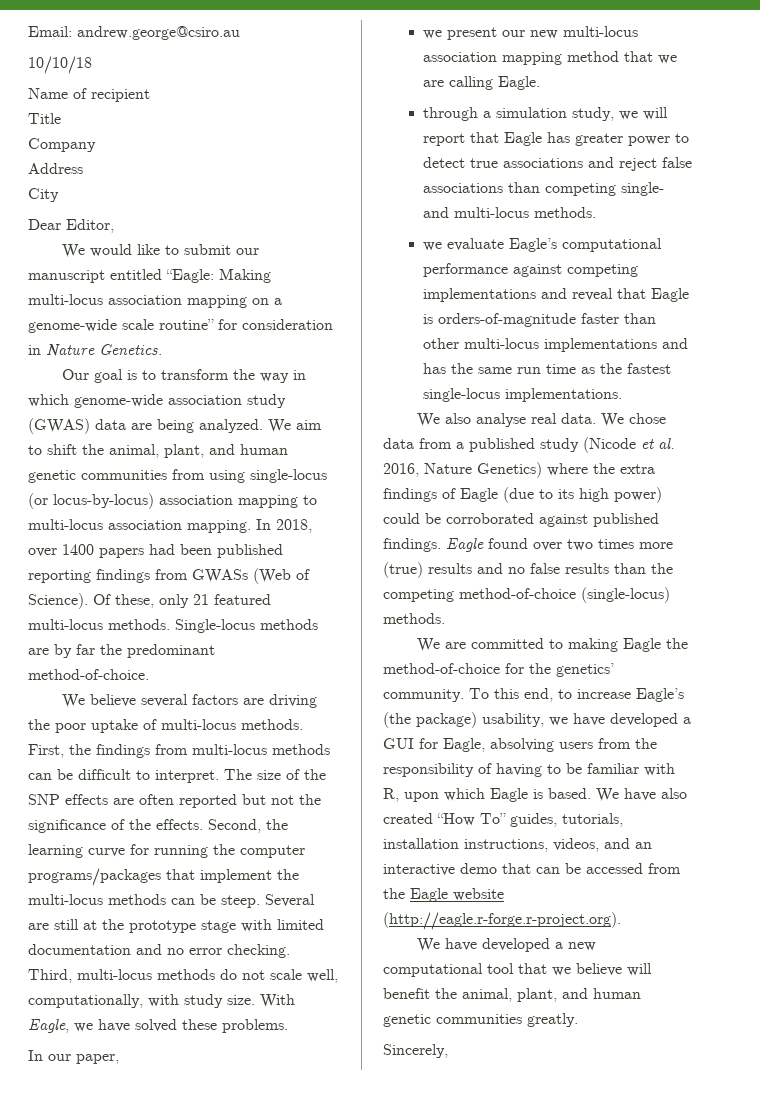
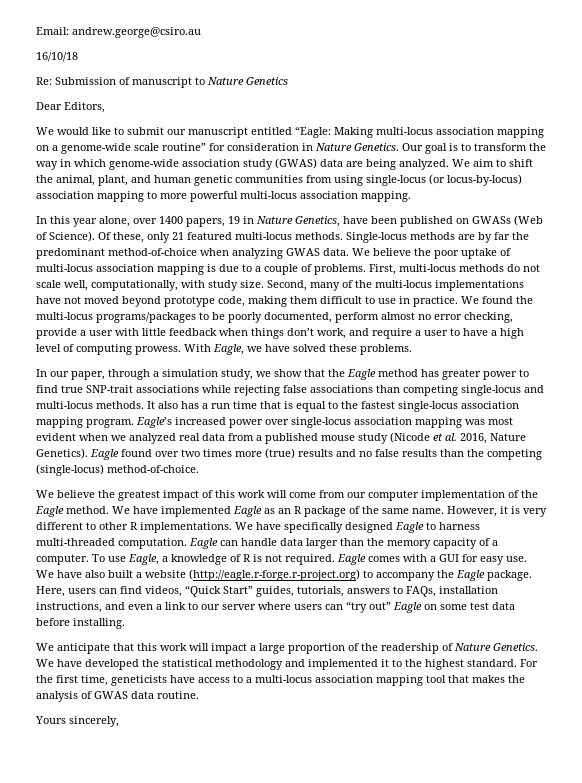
[28,56,92,74] [28,88,150,102] [28,113,61,124] [28,138,96,152] [28,163,83,174] [28,188,59,202] 10/10/18 // Name of recipient // Title // Company // Address // City -> [36,52,78,62] [36,77,288,88] 16/10/18 // Re: Submission of manuscript to Nature Genetics
[66,219,114,233] Editor, -> [64,102,105,113] Editors,
(162, 349) // -> (399, 147) none
(317, 500) none -> [160,191,238,202] more powerful
[256,519,312,533] [28,544,283,558] [28,569,188,583] In 2018, over 1400 papers had been published reporting findings from -> [36,216,469,227] // In this year alone, over 1400 papers, 19 in Nature Genetics, have been published on
[28,669,149,680] [62,694,318,708] method-of-choice. // We believe several factors are driving -> [108,248,411,259] method-of-choice when analyzing GWAS data. We believe
[241,719,303,730] [28,744,330,758] [28,769,326,783] [28,794,321,808] [28,819,288,833] [28,844,305,858] [28,868,299,886] [28,894,315,908] [28,919,324,933] [28,944,290,958] [28,969,72,983] methods. First, the findings from multi-locus methods can be difficult to interpret. The size of the SNP effects are often reported but not the significance of the effects. Second, the learning curve for running the computer programs/packages that implement the multi-locus methods can be steep. Several are still at the prototype stage with limited documentation and no error checking. Third, -> [96,264,396,275] association mapping is due to a couple of problems. First,
(255, 1000) none -> [267,280,524,291] [36,296,533,307] [36,312,513,323] [36,328,524,339] [36,344,181,355] Second, many of the multi-locus implementations have not moved beyond prototype code, making them difficult to use in practice. We found the multi-locus programs/packages to be poorly documented, perform almost no error checking, provide a user with little feedback when things don’t work, and require a user to have a high level of computing prowess.
[423,26,639,40] [423,51,678,65] [423,76,541,90] // we present our new multi-locus association mapping method that we are calling Eagle. // -> (105, 375) none
[643,107,669,120] [423,132,690,146] [423,157,658,171] will report that Eagle has greater power to detect true associations and reject -> [274,369,529,380] [36,385,280,396] show that the Eagle method has greater power to find true SNP-trait associations while rejecting
[621,182,665,196] single- -> [461,385,521,396] single-locus
[423,238,663,252] [423,263,639,277] [423,288,690,302] [423,313,657,327] [423,338,689,352] [423,363,672,374] [423,388,623,402] [417,413,667,427] // we evaluate Eagle’s computational performance against competing implementations and reveal that Eagle is orders-of-magnitude faster than other multi-locus implementations and has the same run time as the fastest single-locus implementations. // We also analyse real data. We chose -> [147,401,519,412] [36,417,513,428] [36,433,200,444] It also has a run time that is equal to the fastest single-locus association mapping program. Eagle’s increased power over single-locus association mapping was most evident when we analyzed real
(535, 445) none -> [321,435,355,441] mouse
[477,462,655,478] [383,487,662,503] [383,513,659,527] [383,538,441,552] Genetics) where the extra findings of Eagle (due to its high power) could be corroborated against published findings. -> [36,448,88,459] Genetics).
[459,587,670,603] [383,613,445,624] [417,638,689,652] [383,663,614,677] [383,688,684,702] [383,712,691,728] [383,738,657,752] [383,763,675,777] [383,788,687,802] [383,813,623,827] [383,838,652,852] [383,863,681,876] [383,888,504,902] [383,912,621,930] [417,938,597,952] [383,963,652,977] [383,988,641,1002] [383,1013,578,1027] [383,1044,448,1058] method-of-choice (single-locus) methods. // We are committed to making Eagle the method-of-choice for the genetics’ community. To this end, to increase Eagle’s (the package) usability, we have developed a GUI for Eagle, absolving users from the responsibility of having to be familiar with R, upon which Eagle is based. We have also created “How To” guides, tutorials, installation instructions, videos, and an interactive demo that can be accessed from the Eagle website (http://eagle.r-forge.r-project.org). // We have developed a new computational tool that we believe will benefit the animal, plant, and human genetic communities greatly. // Sincerely, -> [36,464,199,476] [36,490,538,501] [35,506,547,517] [36,522,480,533] [36,538,498,549] [36,554,527,565] [36,569,532,581] [36,585,498,597] [36,601,515,613] [36,618,125,629] [36,643,538,654] [36,659,538,670] [36,675,525,686] [36,691,199,702] [35,716,119,727] (single-locus) method-of-choice. // We believe the greatest impact of this work will come from our computer implementation of the Eagle method. We have implemented Eagle as an R package of the same name. However, it is very different to other R implementations. We have specifically designed Eagle to harness multi-threaded computation. Eagle can handle data larger than the memory capacity of a computer. To use Eagle, a knowledge of R is not required. Eagle comes with a GUI for easy use. We have also built a website (http://eagle.r-forge.r-project.org) to accompany the Eagle package. Here, users can find videos, “Quick Start” guides, tutorials, answers to FAQs, installation instructions, and even a link to our server where users can “try out” Eagle on some test data before installing. // We anticipate that this work will impact a large proportion of the readership of Nature Genetics. We have developed the statistical methodology and implemented it to the highest standard. For the first time, geneticists have access to a multi-locus association mapping tool that makes the analysis of GWAS data routine. // Yours sincerely,

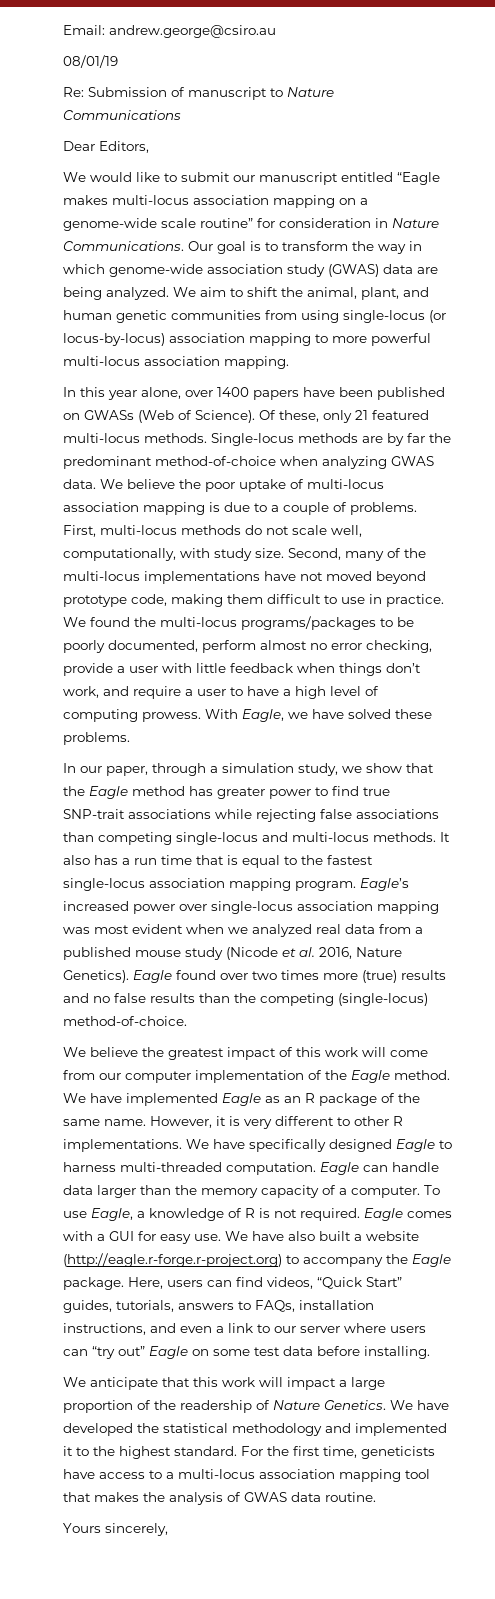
[36,52,78,62] 16/10/18 -> [63,55,118,68] 08/01/19
[246,77,288,85] Genetics -> [63,110,181,120] Communications
[295,126,373,138] “Eagle: Making -> [397,172,440,185] [63,195,108,205] “Eagle makes
[354,143,399,151] Genetics. -> [63,241,184,251] Communications.
[186,216,340,227] papers, 19 in Nature Genetics, -> [253,390,299,400] papers

